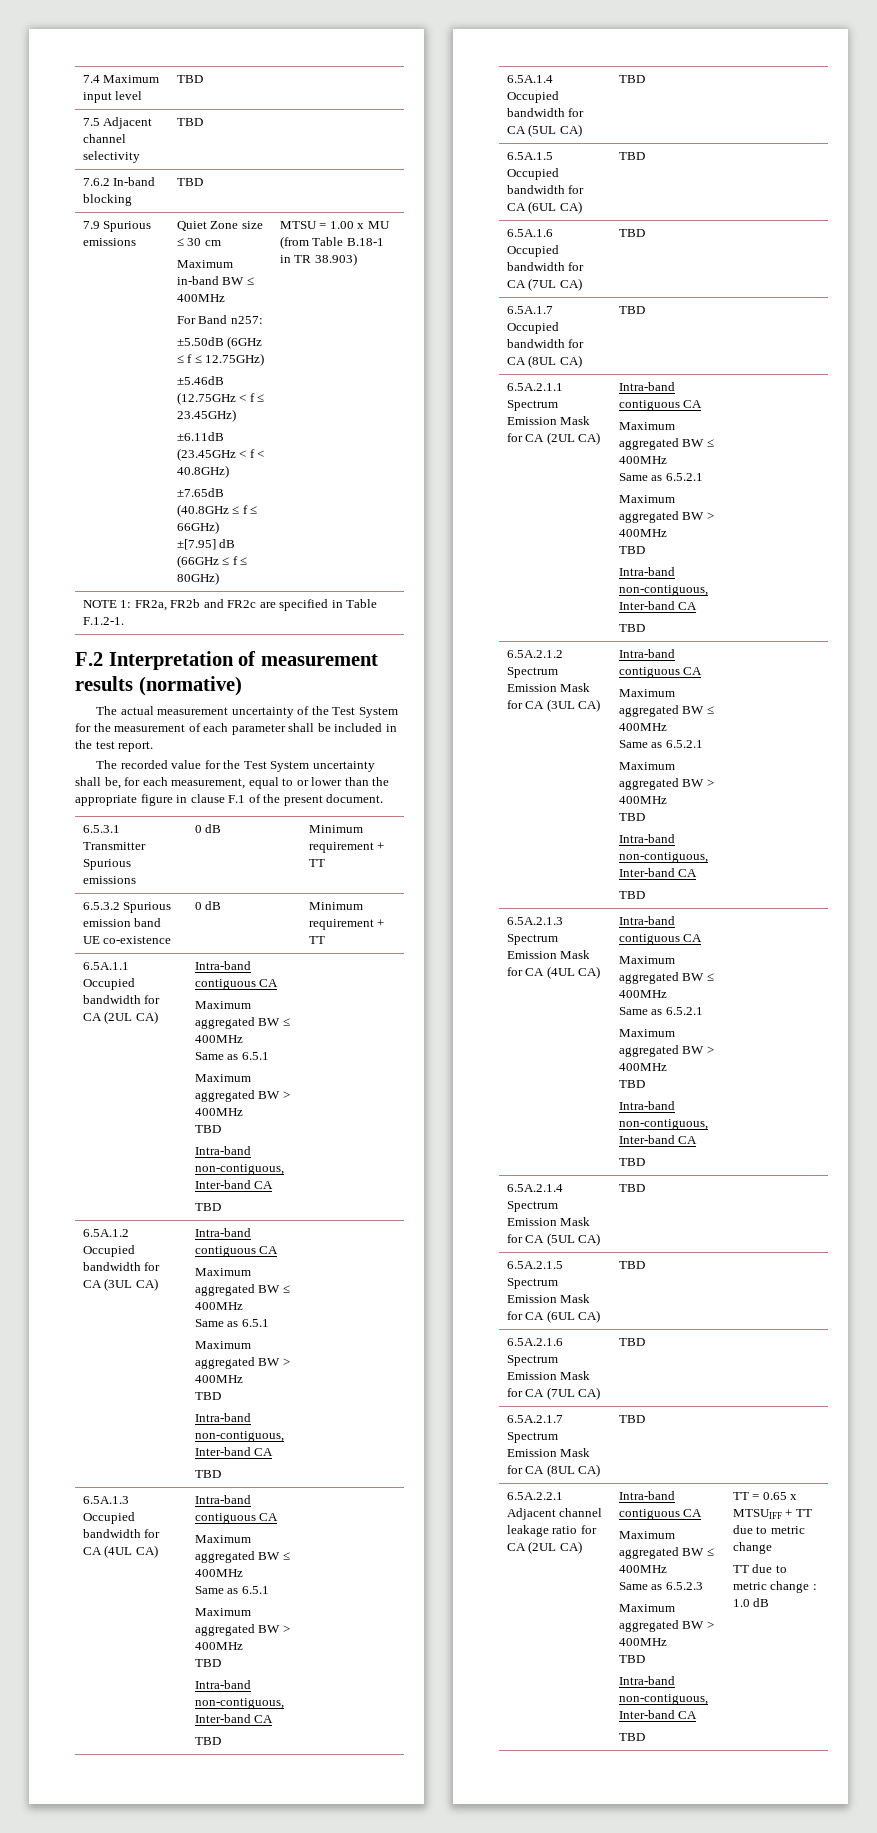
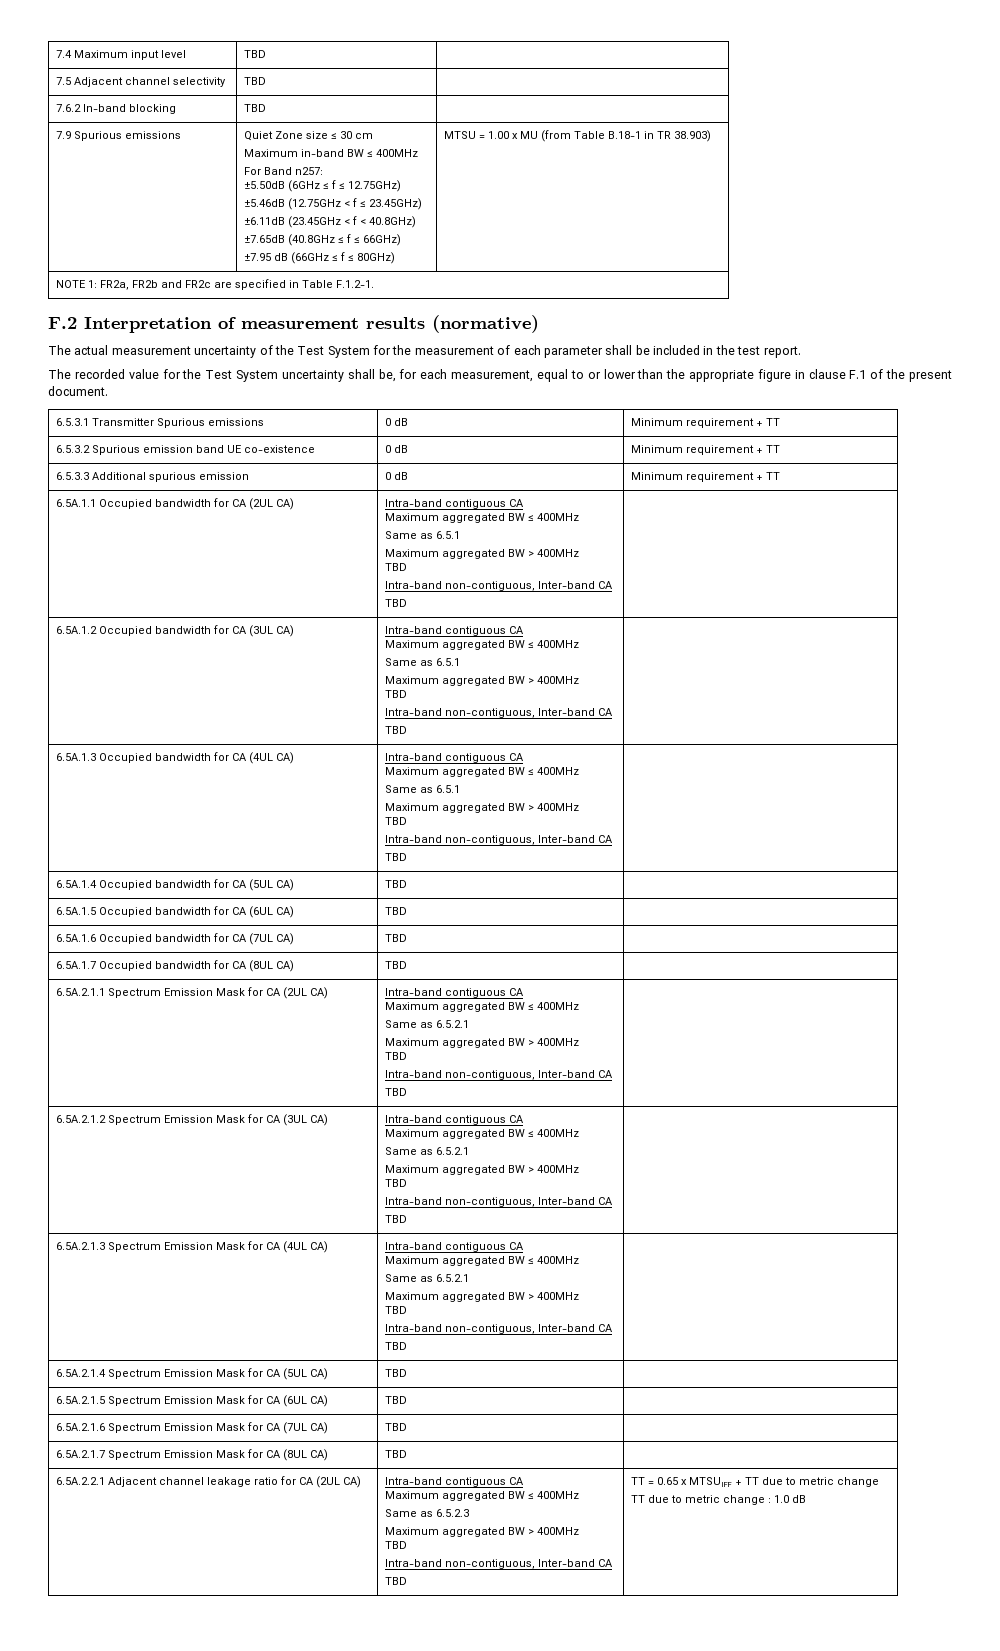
[176,539,216,550] ±[7.95] -> [244,253,272,261] ±7.95
(325, 940) none -> [56,472,250,482] [385,472,409,480] [631,472,781,482] // 6.5.3.3 Additional spurious emission | 0 dB | Minimum requirement + TT

